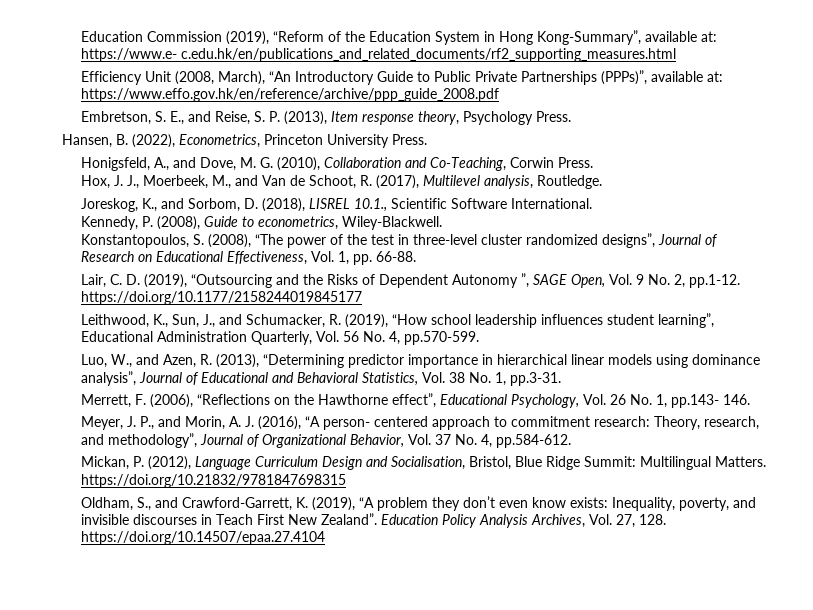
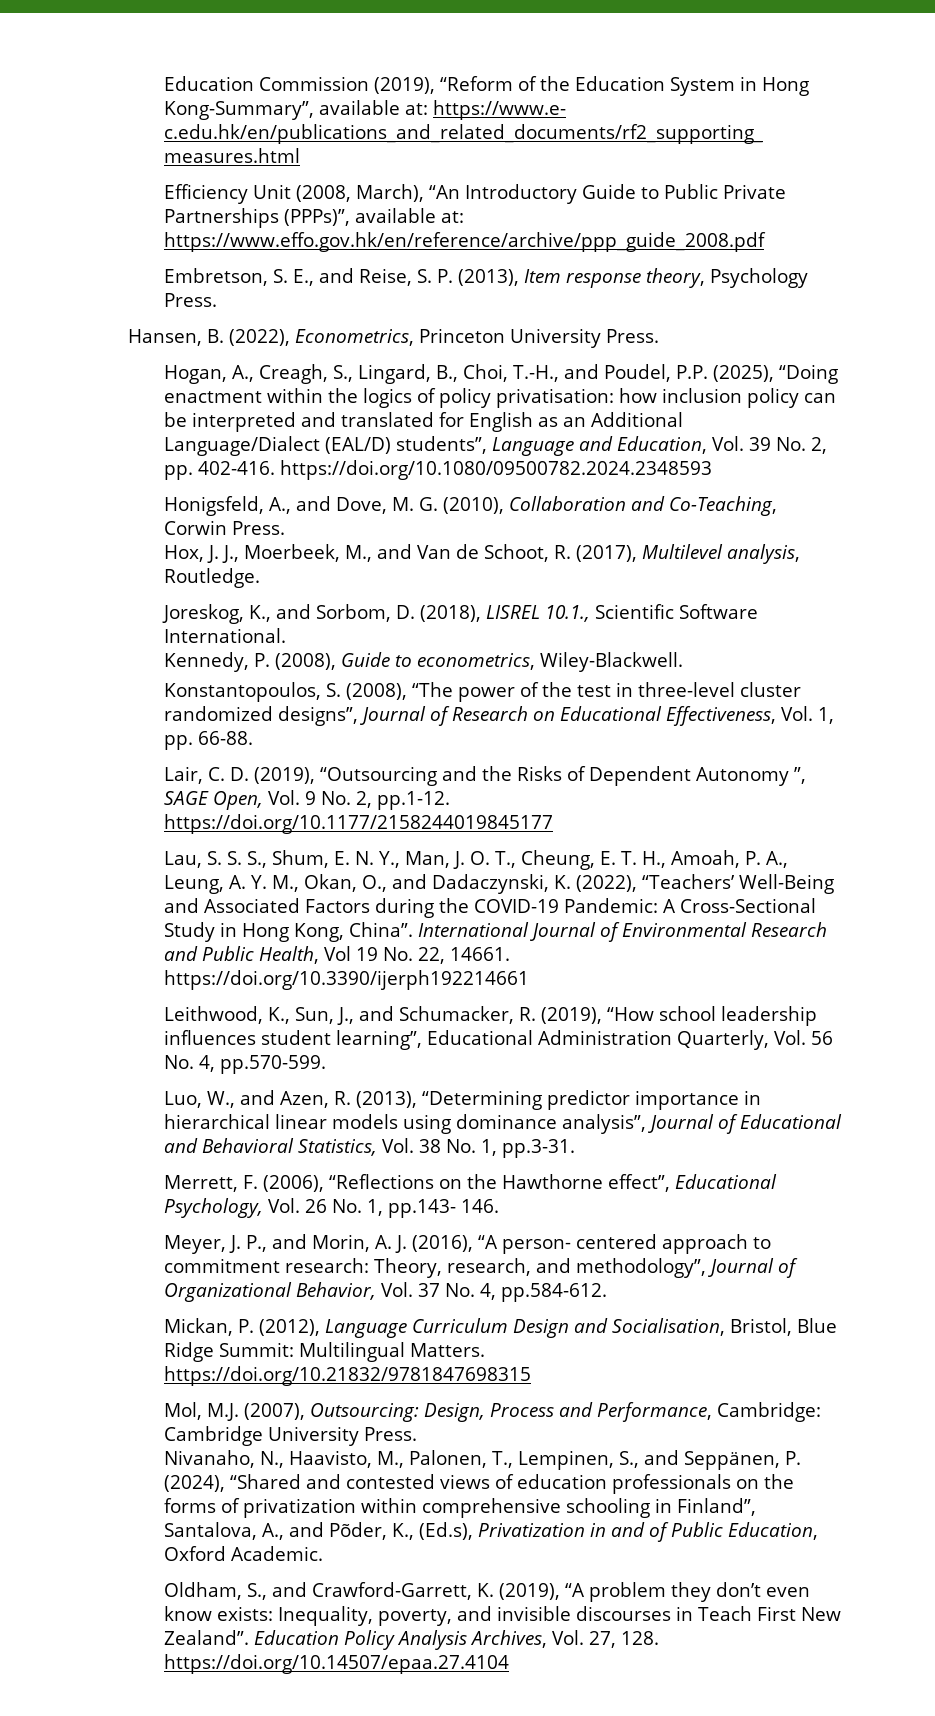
(427, 139) none -> [163,364,838,384] [163,388,836,408] [163,412,683,432] [163,436,827,456] [163,460,712,480] // Hogan, A., Creagh, S., Lingard, B., Choi, T.-H., and Poudel, P.P. (2025), “Doing enactment within the logics of policy privatisation: how inclusion policy can be interpreted and translated for English as an Additional Language/Dialect (EAL/D) students”, Language and Education, Vol. 39 No. 2, pp. 402-416. https://doi.org/10.1080/09500782.2024.2348593
(362, 298) none -> [163,850,788,870] [163,874,834,894] [163,898,816,918] [163,922,827,942] [163,946,510,964] [163,970,529,990] // Lau, S. S. S., Shum, E. N. Y., Man, J. O. T., Cheung, E. T. H., Amoah, P. A., Leung, A. Y. M., Okan, O., and Dadaczynski, K. (2022), “Teachers’ Well-Being and Associated Factors during the COVID-19 Pandemic: A Cross-Sectional Study in Hong Kong, China”. International Journal of Environmental Research and Public Health, Vol 19 No. 22, 14661. https://doi.org/10.3390/ijerph192214661
(346, 481) none -> [163,1402,821,1422] [163,1426,417,1446] [163,1450,801,1470] [163,1474,794,1494] [163,1498,756,1518] [163,1522,818,1542] [163,1546,323,1561] // Mol, M.J. (2007), Outsourcing: Design, Process and Performance, Cambridge: Cambridge University Press. // Nivanaho, N., Haavisto, M., Palonen, T., Lempinen, S., and Seppänen, P. (2024), “Shared and contested views of education professionals on the forms of privatization within comprehensive schooling in Finland”, Santalova, A., and Põder, K., (Ed.s), Privatization in and of Public Education, Oxford Academic.

